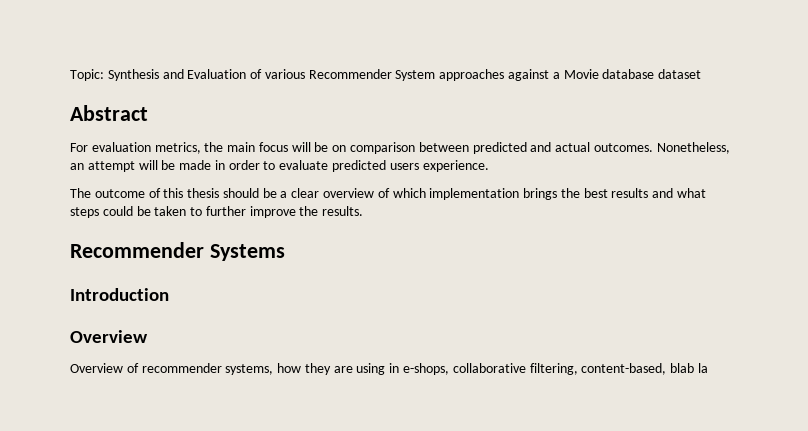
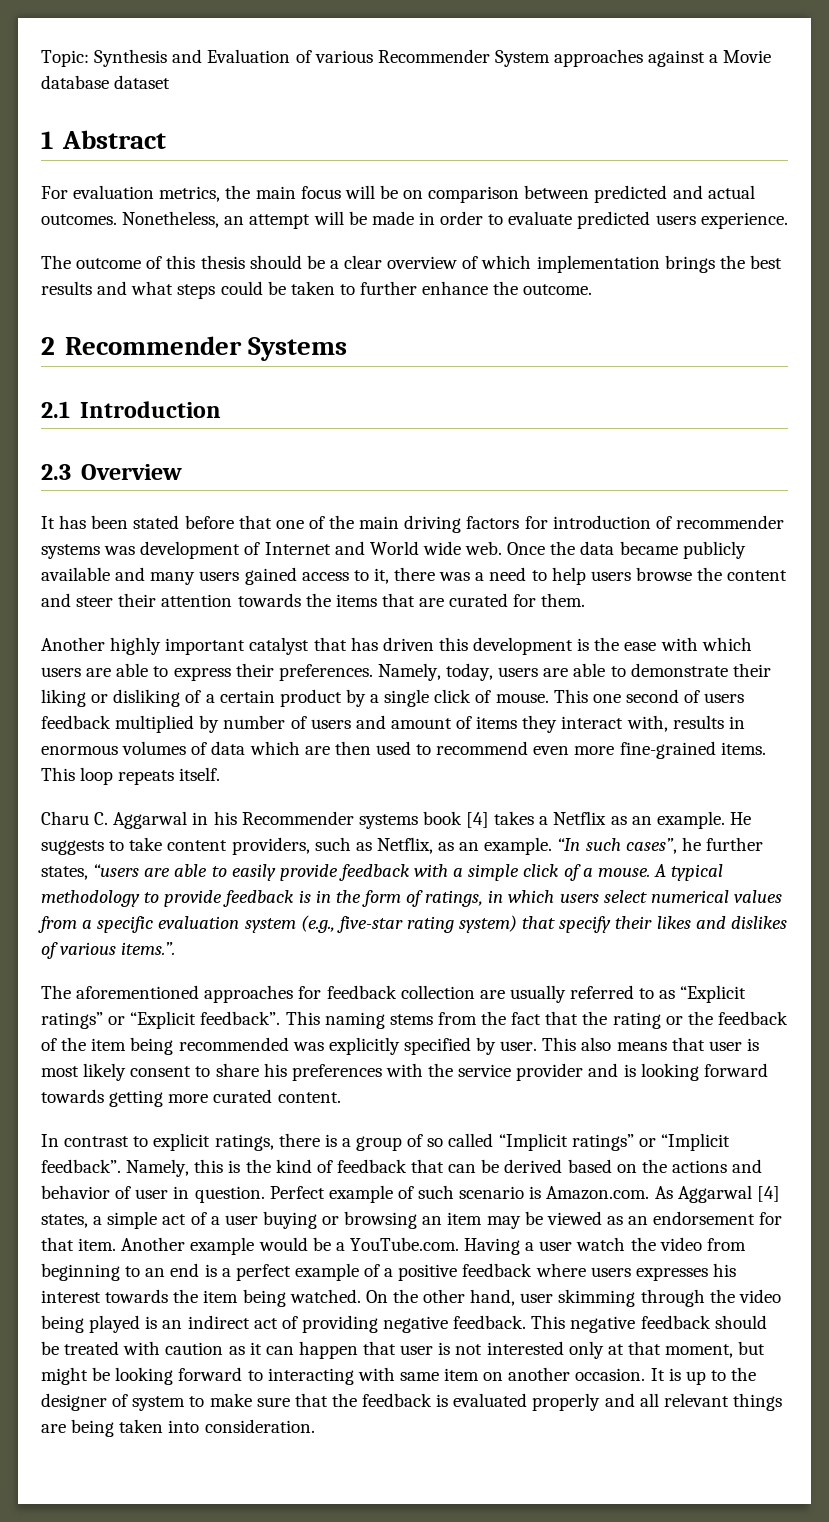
(702, 74) none -> [41,131,53,149] 1
[249,206,364,218] improve the results. // -> [422,281,593,295] [41,337,55,355] enhance the outcome. // 2
(285, 252) none -> [41,401,70,418] 2.1
(169, 294) none -> [41,464,71,480] 2.3
[70,363,708,375] Overview of recommender systems, how they are using in e-shops, collaborative filtering, content-based, blab la -> [41,515,784,533] [41,541,746,559] [41,567,788,585] [41,593,586,607] [41,637,752,655] [41,663,771,681] [41,689,745,707] [41,715,745,733] [41,741,766,759] [41,767,221,785] [41,811,751,829] [41,837,763,855] [41,864,724,881] [41,890,782,907] [38,915,787,933] [41,942,176,959] [41,985,747,1003] [41,1011,788,1029] [41,1037,759,1055] [41,1063,768,1081] [41,1089,341,1107] [41,1133,730,1151] [41,1159,763,1177] [41,1185,780,1203] [41,1211,783,1229] [41,1237,746,1255] [41,1263,736,1281] [41,1289,781,1307] [41,1315,767,1333] [41,1341,766,1359] [41,1367,757,1385] [41,1393,782,1411] [41,1419,315,1437] It has been stated before that one of the main driving factors for introduction of recommender systems was development of Internet and World wide web. Once the data became publicly available and many users gained access to it, there was a need to help users browse the content and steer their attention towards the items that are curated for them. // Another highly important catalyst that has driven this development is the ease with which users are able to express their preferences. Namely, today, users are able to demonstrate their liking or disliking of a certain product by a single click of mouse. This one second of users feedback multiplied by number of users and amount of items they interact with, results in enormous volumes of data which are then used to recommend even more fine-grained items. This loop repeats itself. // Charu C. Aggarwal in his Recommender systems book [4] takes a Netflix as an example. He suggests to take content providers, such as Netflix, as an example. “In such cases”, he further states, “users are able to easily provide feedback with a simple click of a mouse. A typical methodology to provide feedback is in the form of ratings, in which users select numerical values from a specific evaluation system (e.g., five-star rating system) that specify their likes and dislikes of various items.”. // The aforementioned approaches for feedback collection are usually referred to as “Explicit ratings” or “Explicit feedback”. This naming stems from the fact that the rating or the feedback of the item being recommended was explicitly specified by user. This also means that user is most likely consent to share his preferences with the service provider and is looking forward towards getting more curated content. // In contrast to explicit ratings, there is a group of so called “Implicit ratings” or “Implicit feedback”. Namely, this is the kind of feedback that can be derived based on the actions and behavior of user in question. Perfect example of such scenario is Amazon.com. As Aggarwal [4] states, a simple act of a user buying or browsing an item may be viewed as an endorsement for that item. Another example would be a YouTube.com. Having a user watch the video from beginning to an end is a perfect example of a positive feedback where users expresses his interest towards the item being watched. On the other hand, user skimming through the video being played is an indirect act of providing negative feedback. This negative feedback should be treated with caution as it can happen that user is not interested only at that moment, but might be looking forward to interacting with same item on another occasion. It is up to the designer of system to make sure that the feedback is evaluated properly and all relevant things are being taken into consideration.

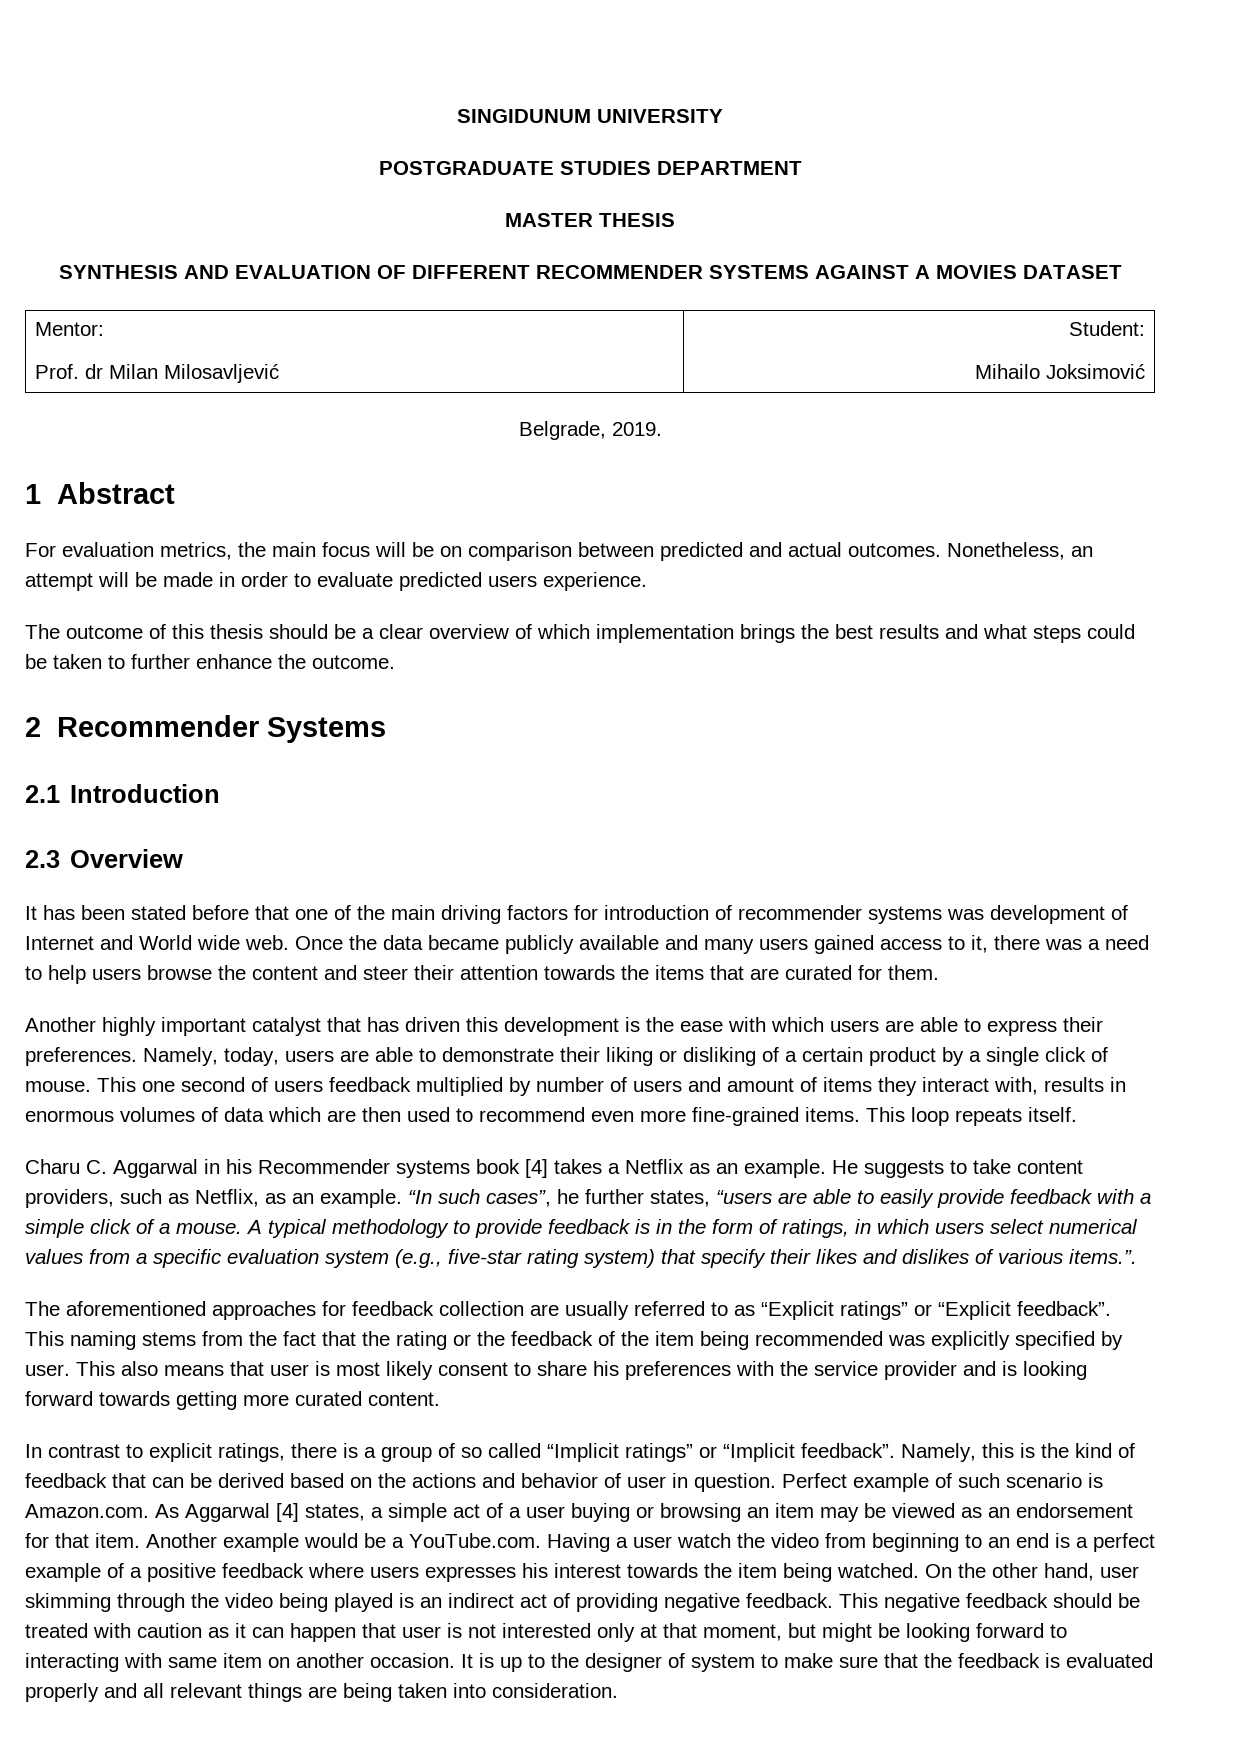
[41,49,772,67] [41,75,171,89] Topic: Synthesis and Evaluation of various Recommender System approaches against a Movie database dataset -> [457,109,723,123] [378,161,802,175] [505,213,675,227] [58,265,1122,279] [34,322,104,336] [34,364,279,383] [1069,321,1146,336] [975,364,1146,379] [518,421,662,440] SINGIDUNUM UNIVERSITY // POSTGRADUATE STUDIES DEPARTMENT // MASTER THESIS // SYNTHESIS AND EVALUATION OF DIFFERENT RECOMMENDER SYSTEMS AGAINST A MOVIES DATASET // Mentor: // Prof. dr Milan Milosavljević | Student: // Mihailo Joksimović // Belgrade, 2019.

